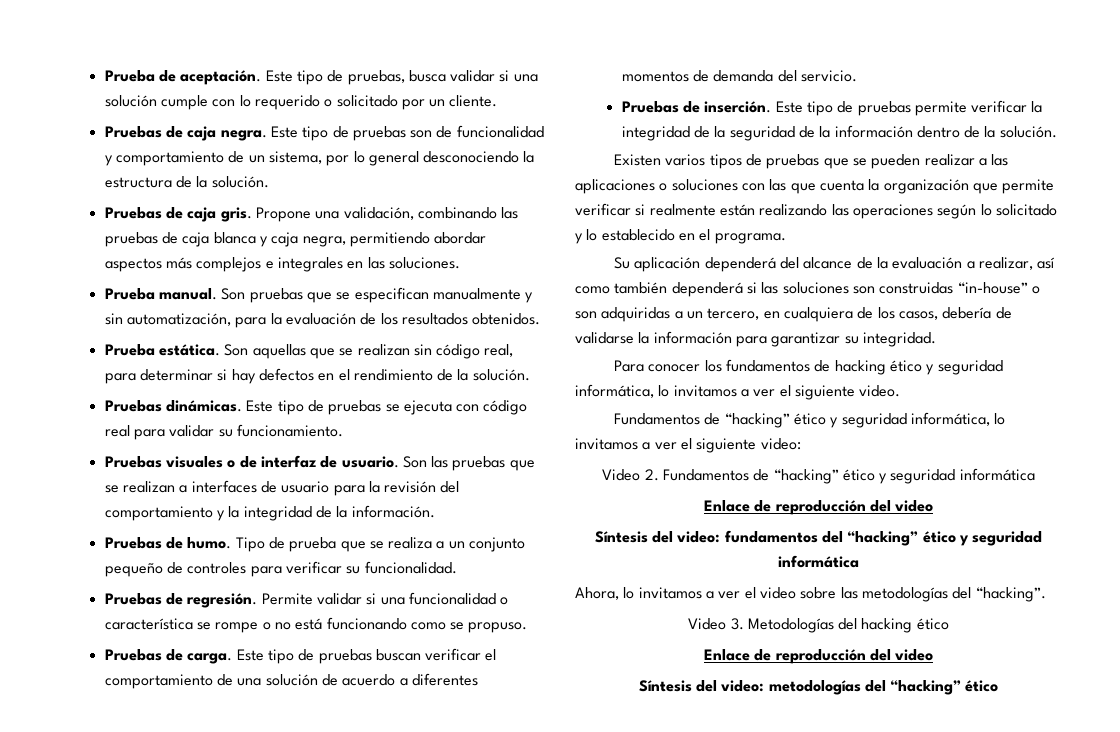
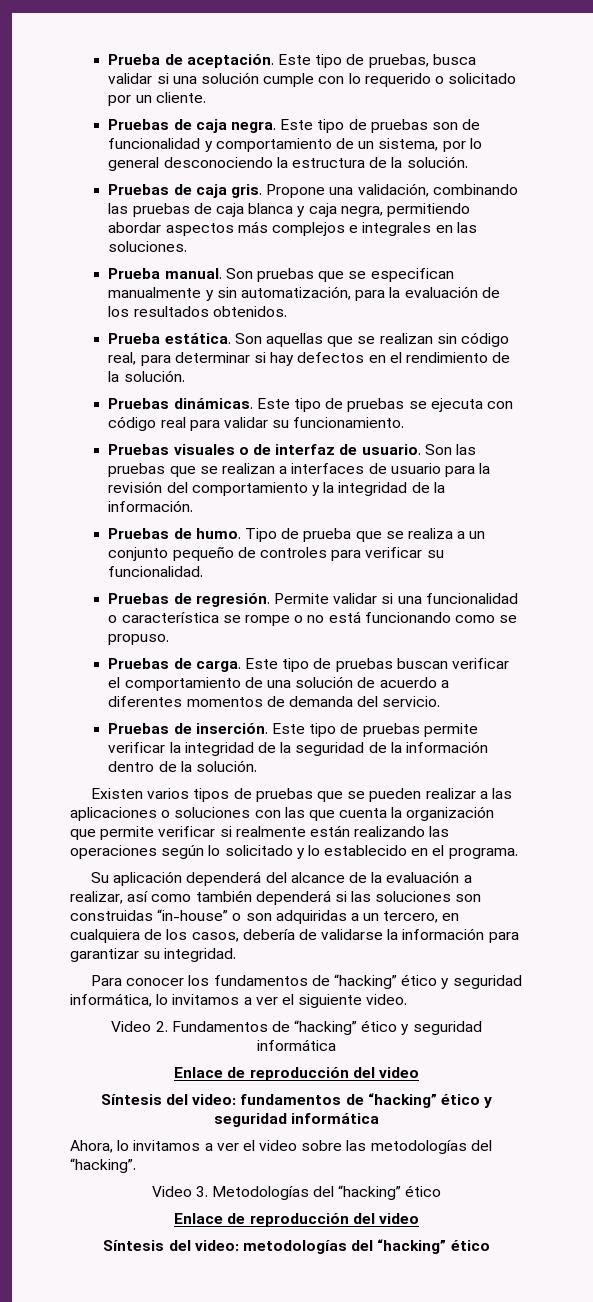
[834,360,886,375] hacking -> [333,974,397,989] “hacking”
[614,412,1006,428] [575,438,801,453] // Fundamentos de “hacking” ético y seguridad informática, lo invitamos a ver el siguiente video: -> (408, 999) none
[822,531,843,543] del -> [345,1094,364,1105] de
[861,618,913,633] hacking -> [338,1185,402,1200] “hacking”

